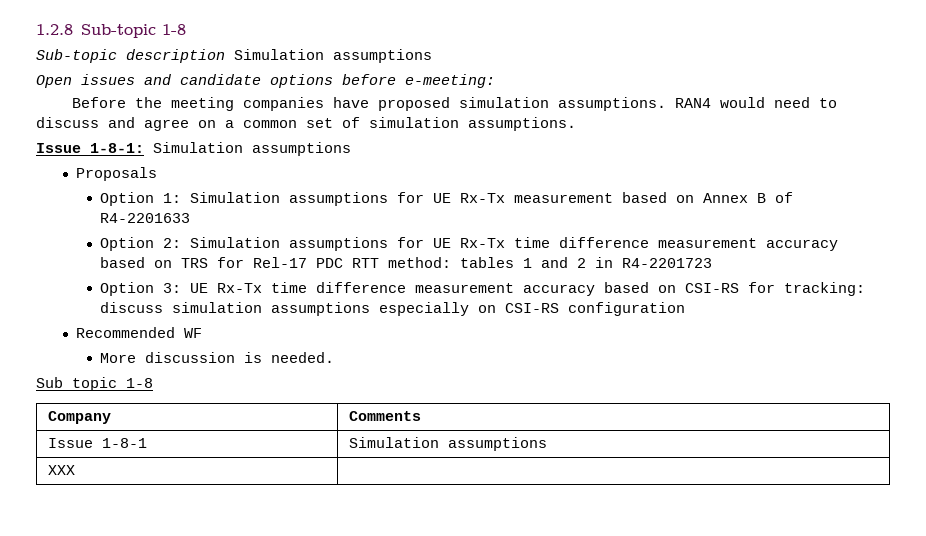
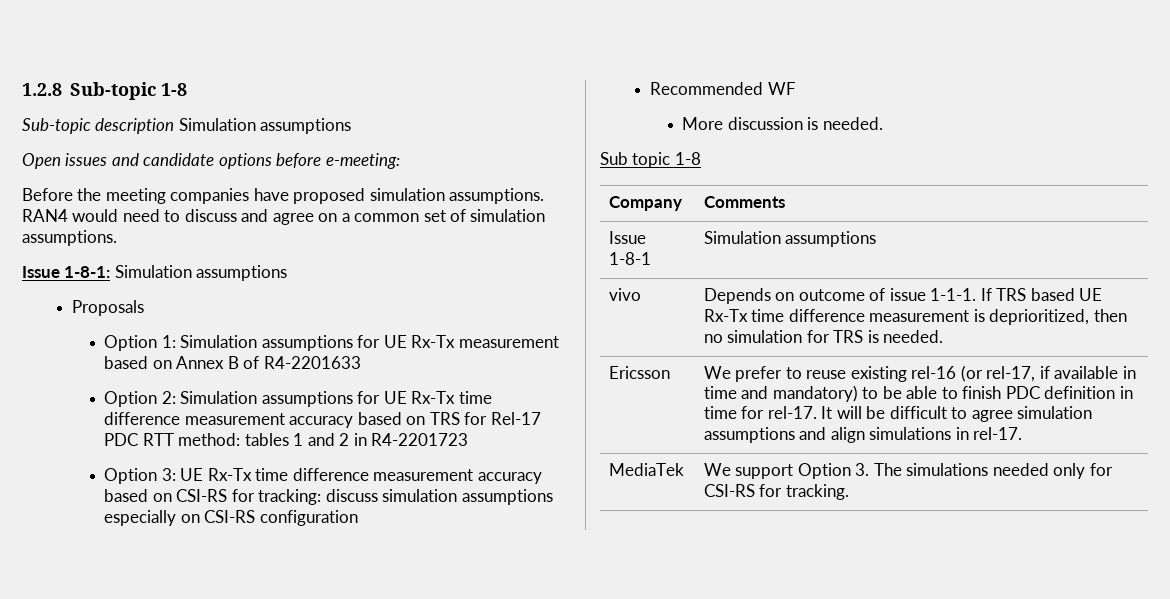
[47,465,75,475] XXX | -> [608,288,641,301] [703,288,1103,304] [703,309,1127,325] [703,330,944,343] [608,366,670,379] [703,365,1136,382] [703,385,1133,402] [703,406,1093,422] [703,427,1023,443] [608,463,684,476] [703,463,1113,479] [703,484,849,500] vivo | Depends on outcome of issue 1-1-1. If TRS based UE Rx-Tx time difference measurement is deprioritized, then no simulation for TRS is needed. // Ericsson | We prefer to reuse existing rel-16 (or rel-17, if available in time and mandatory) to be able to finish PDC definition in time for rel-17. It will be difficult to agree simulation assumptions and align simulations in rel-17. // MediaTek | We support Option 3. The simulations needed only for CSI-RS for tracking.

